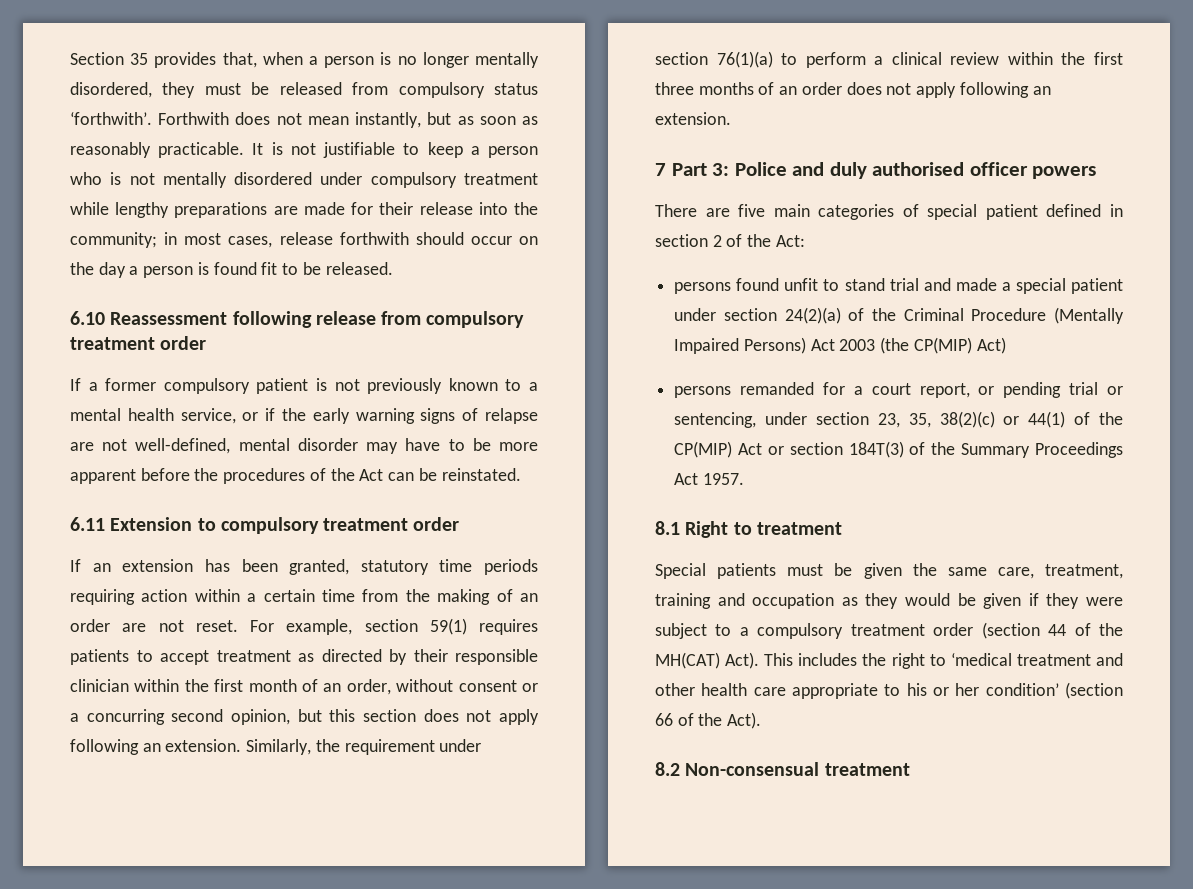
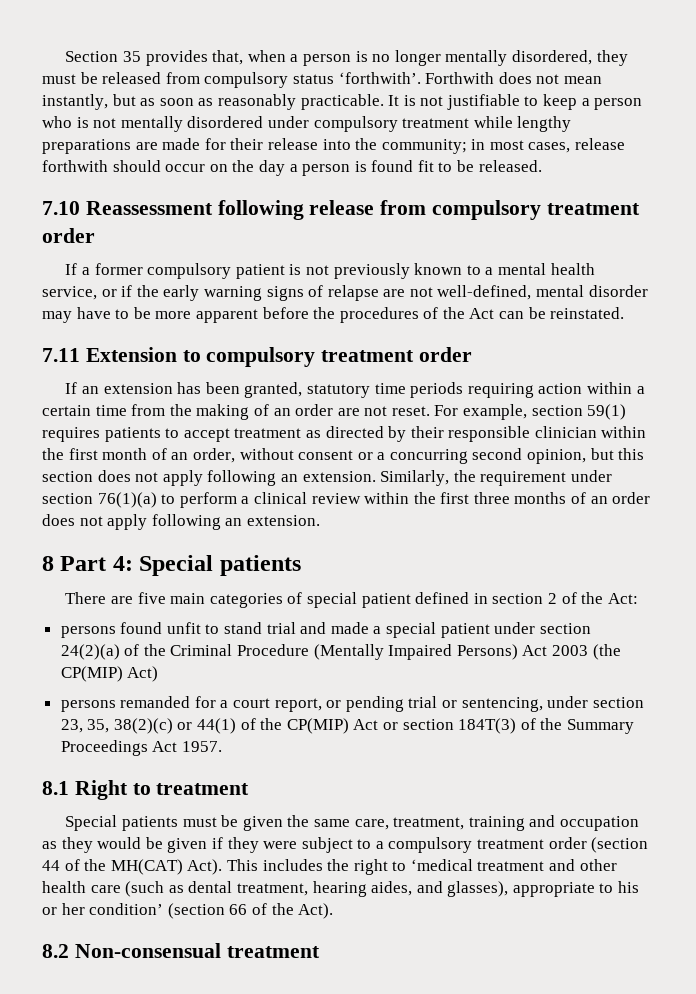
[70,311,105,325] 6.10 -> [42,201,80,215] 7.10
[70,517,105,531] 6.11 -> [42,348,80,362] 7.11
[655,162,1097,179] 7 Part 3: Police and duly authorised officer powers -> [42,555,301,576] 8 Part 4: Special patients
(786, 691) none -> [125,881,509,897] (such as dental treatment, hearing aides, and glasses),

